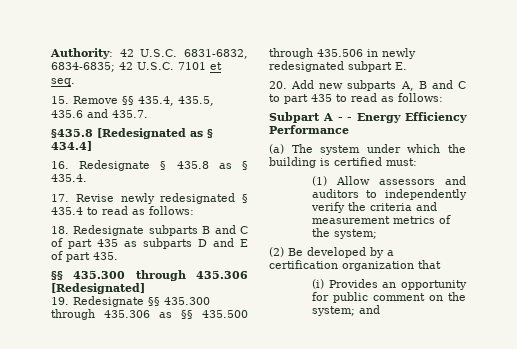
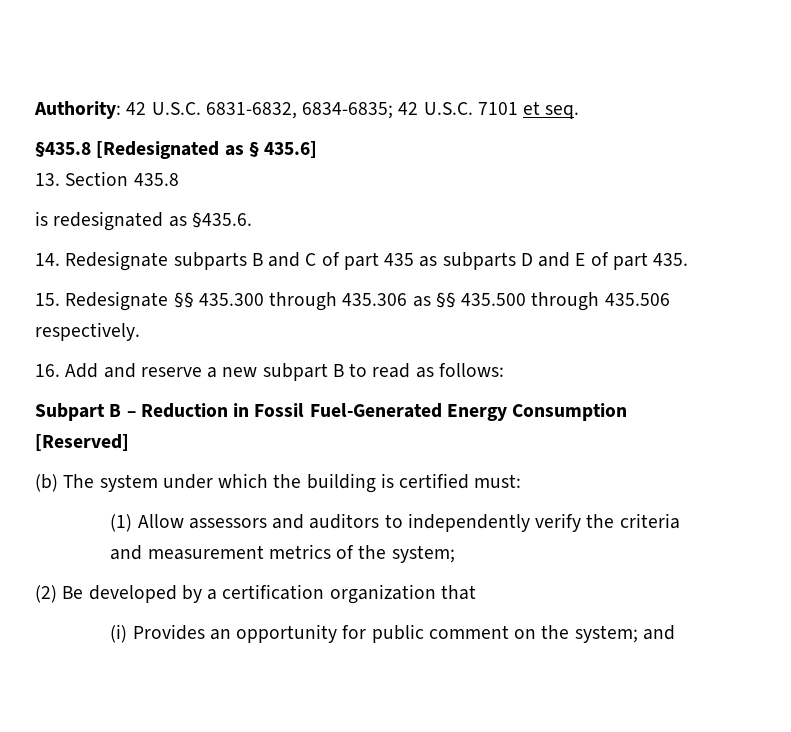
[51,96,214,106] [51,109,148,118] [51,128,213,139] [51,141,92,151] [51,160,248,171] [51,174,87,182] [51,193,248,204] [51,206,194,215] [51,226,69,234] 15. Remove §§ 435.4, 435.5, 435.6 and 435.7. // §435.8 [Redesignated as § 434.4] // 16. Redesignate § 435.8 as § 435.4. // 17. Revise newly redesignated § 435.4 to read as follows: // 18. -> [35,141,318,159] [35,171,179,186] [35,211,252,231] [35,253,60,266] §435.8 [Redesignated as § 435.6] // 13. Section 435.8 // is redesignated as §435.6. // 14.
[51,270,248,281] [51,283,145,294] [51,297,69,305] §§ 435.300 through 435.306 [Redesignated] // 19. -> [35,293,60,306] 15.
[367,48,416,59] [269,61,407,72] [269,80,466,91] [269,94,332,104] in newly redesignated subpart E. // 20. Add new subparts A, B and C to part 435 -> [35,322,140,341] [35,363,344,381] respectively. // 16. Add and reserve a new subpart B
[322,112,467,123] [269,125,349,134] [269,144,284,154] A - - Energy Efficiency Performance // (a) -> [109,403,628,421] [35,434,129,451] [35,474,58,492] B – Reduction in Fossil Fuel-Generated Energy Consumption [Reserved] // (b)

